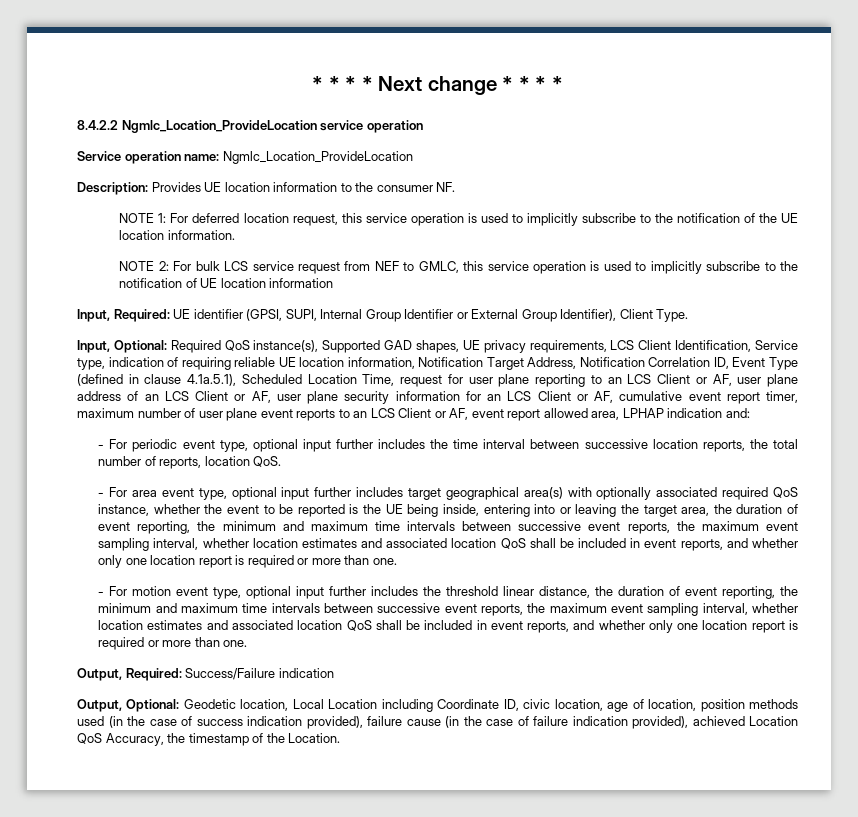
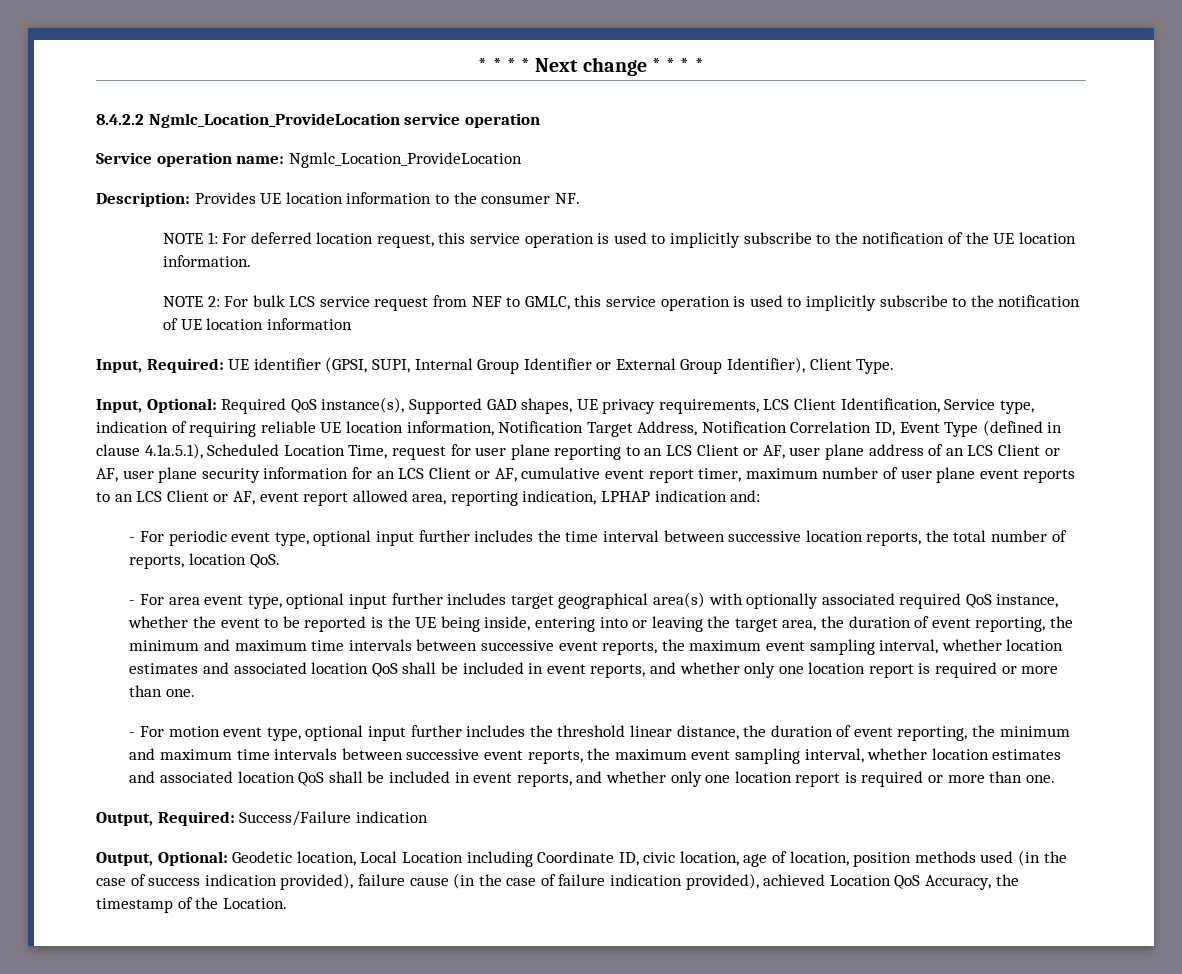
(620, 415) none -> [450,490,597,506] reporting indication,

